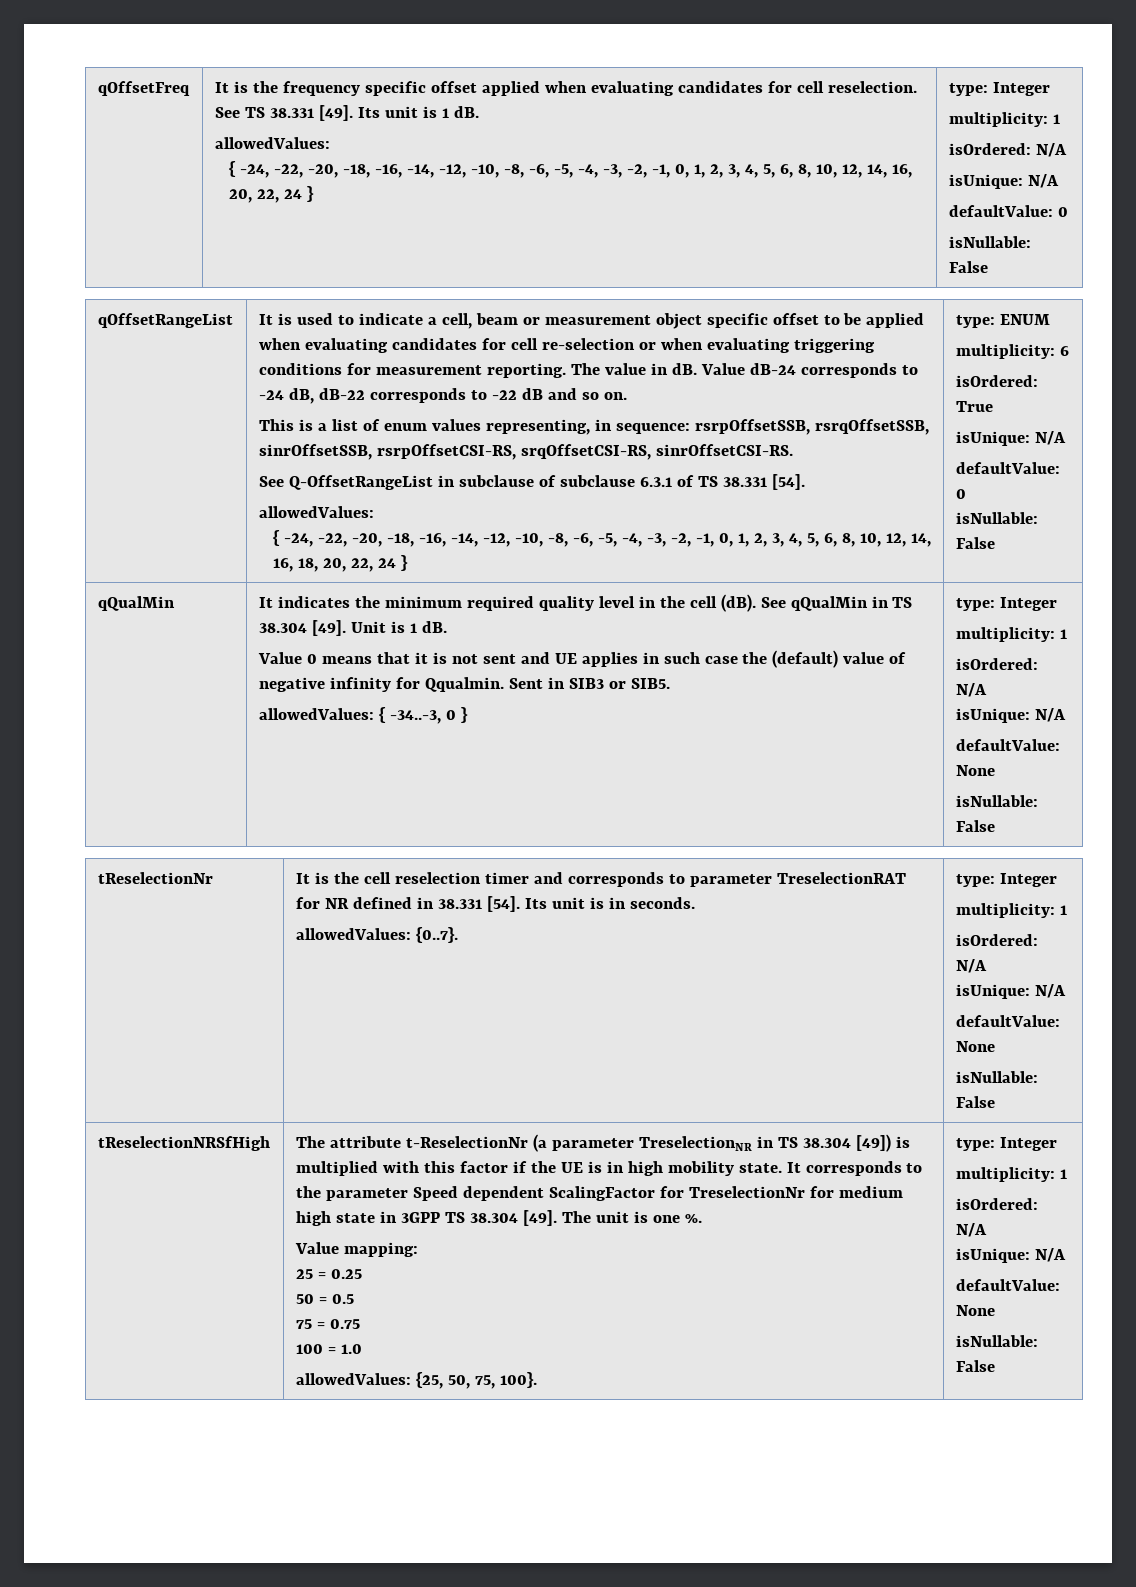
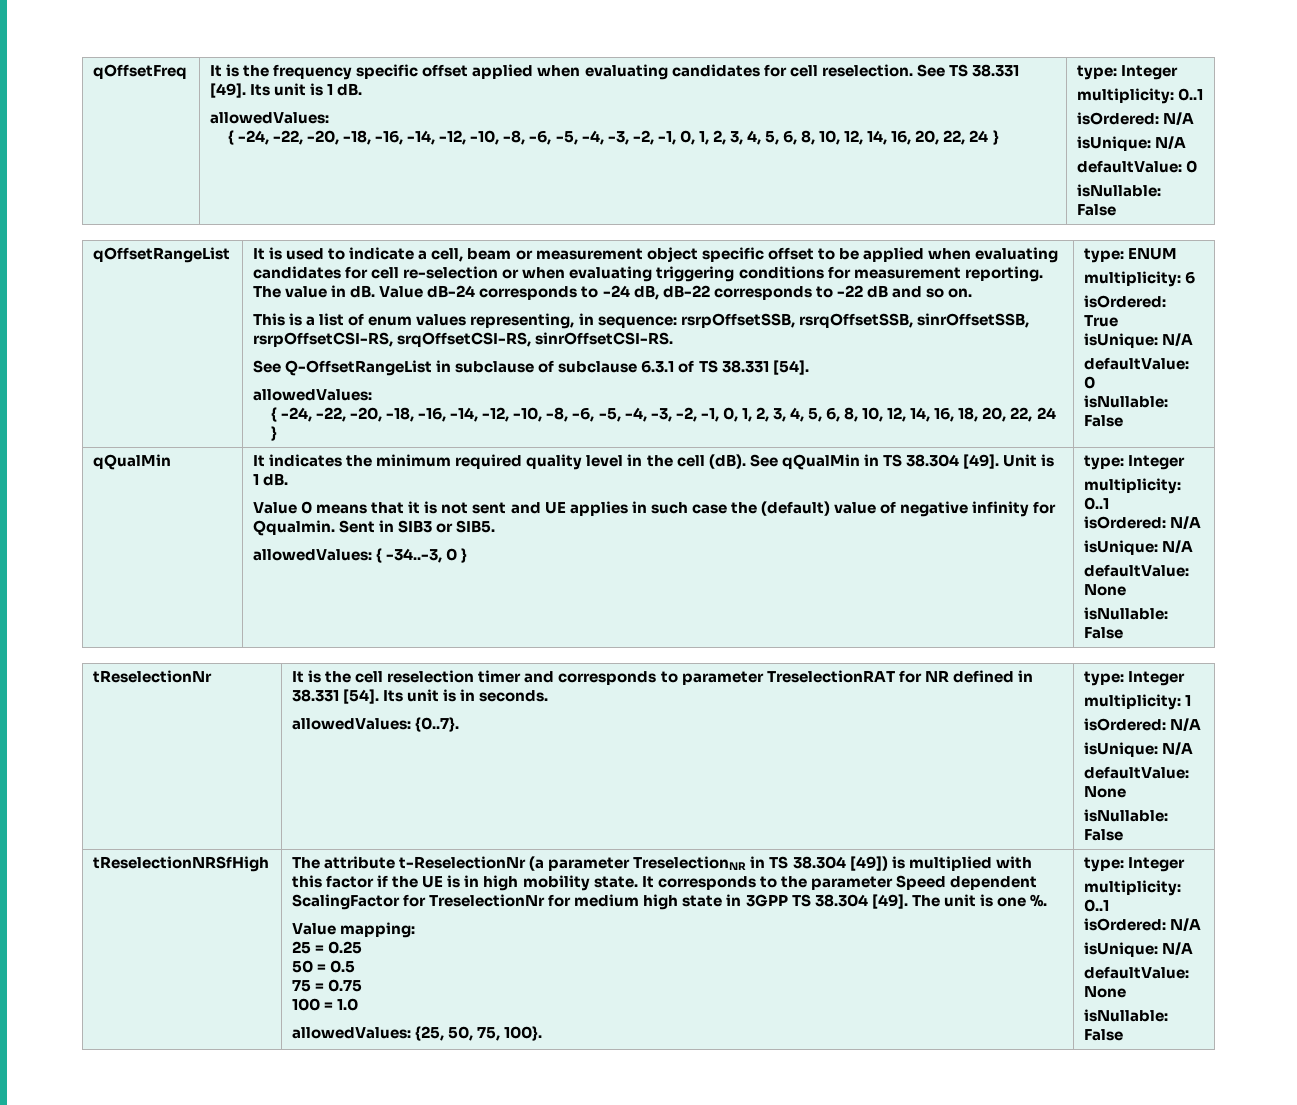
[1052,114,1060,124] 1 -> [1178,88,1204,101] 0..1
[1059,629,1067,639] 1 -> [1084,497,1110,510] 0..1
[1059,1169,1067,1179] 1 -> [1084,899,1110,912] 0..1

